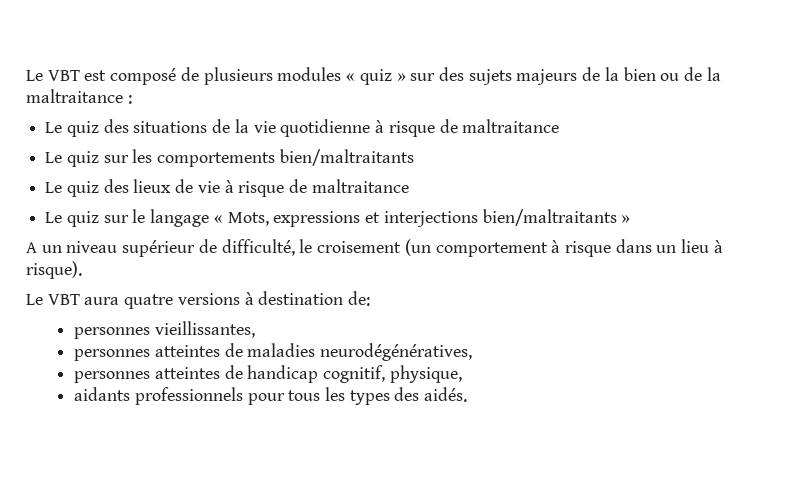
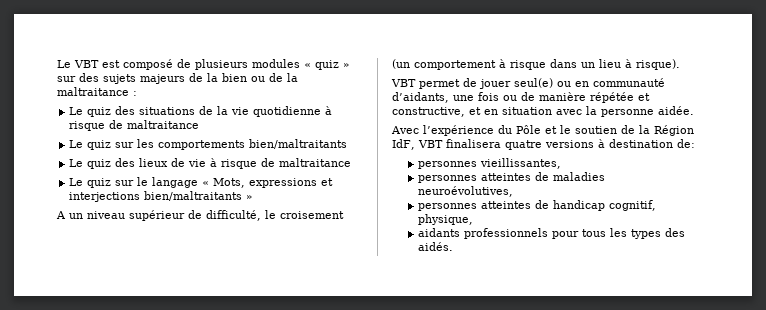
[26,294,120,305] Le VBT aura -> [391,78,665,89] [392,92,650,103] [392,106,694,117] [391,125,694,136] [392,139,501,150] VBT permet de jouer seul(e) ou en communauté d’aidants, une fois ou de manière répétée et constructive, et en situation avec la personne aidée. // Avec l’expérience du Pôle et le soutien de la Région IdF, VBT finalisera
[319,343,472,361] neurodégénératives, -> [417,186,513,197] neuroévolutives,

